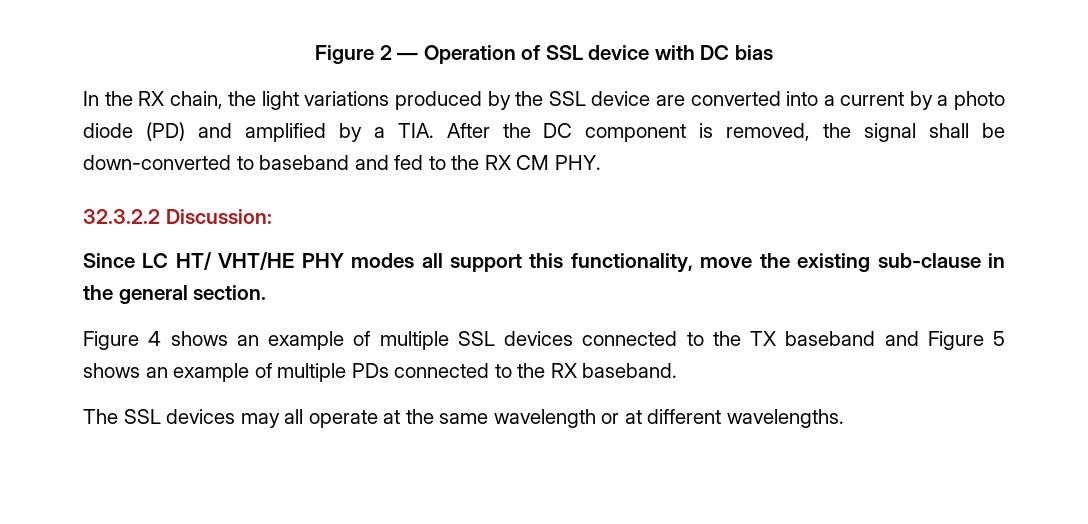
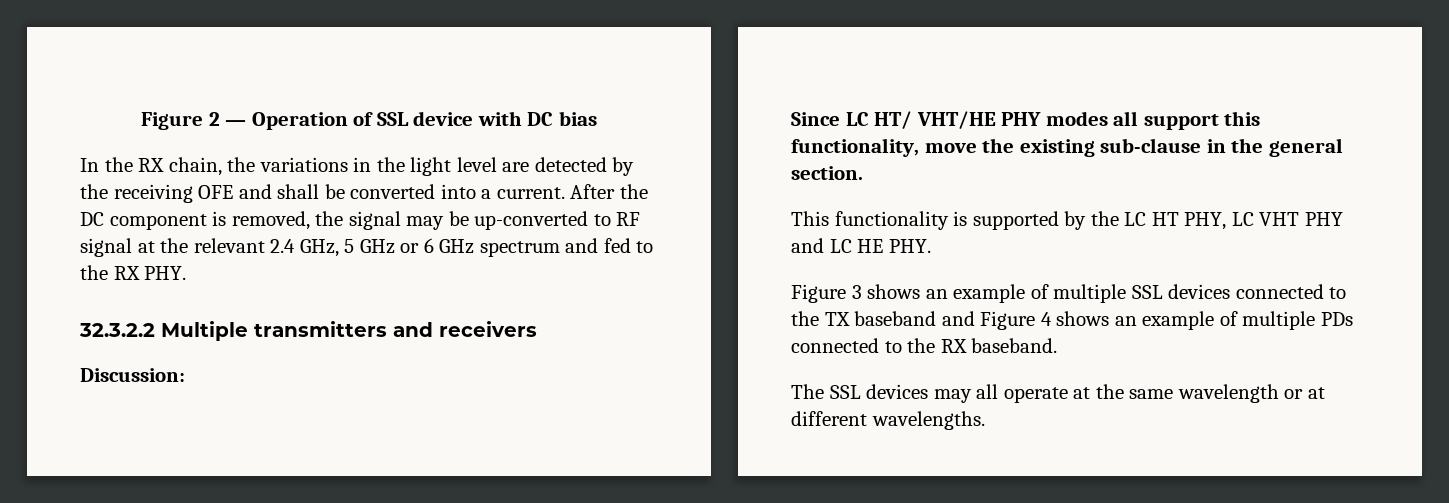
[261,91,1005,110] [83,122,434,142] light variations produced by the SSL device are converted into a current by a photo diode (PD) and amplified by a TIA. -> [259,157,635,176] [80,184,565,203] variations in the light level are detected by the receiving OFE and shall be converted into a current.
[929,123,1005,138] [83,155,350,170] shall be down-converted to baseband -> [406,211,641,230] [80,238,560,257] may be up-converted to RF signal at the relevant 2.4 GHz, 5 GHz or 6 GHz spectrum
[516,155,550,170] CM -> (140, 273) none
(160, 216) none -> [161,321,537,341] Multiple transmitters and receivers //
[83,331,162,350] // Figure 4 -> [791,211,1343,230] [791,238,931,253] [791,284,862,303] // This functionality is supported by the LC HT PHY, LC VHT PHY and LC HE PHY. // Figure 3
[993,331,1005,346] 5 -> [1040,312,1052,326] 4

